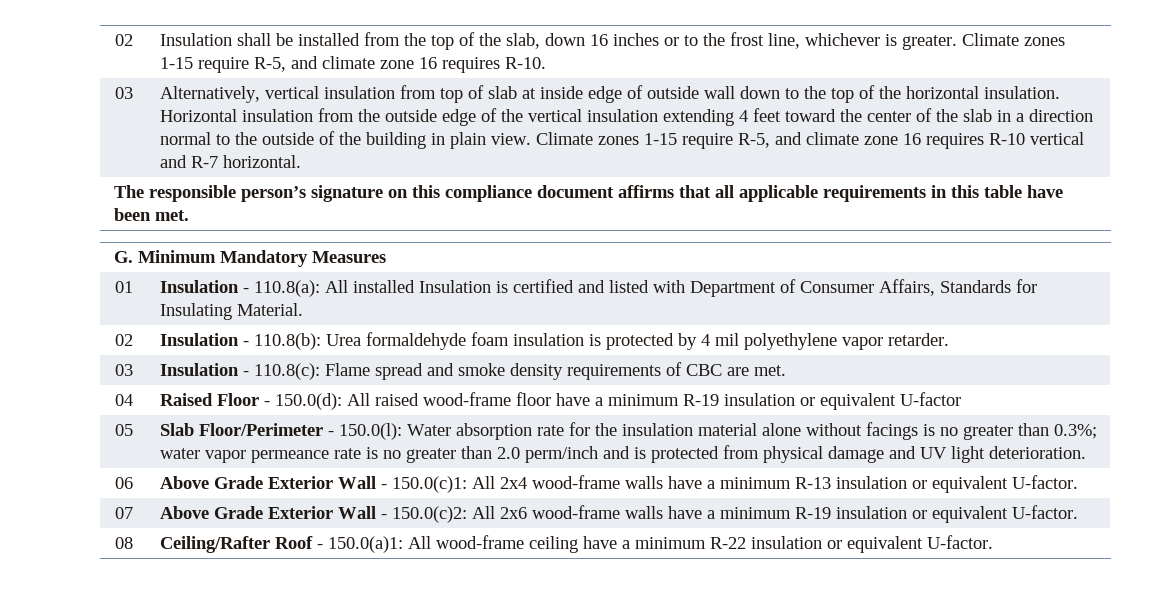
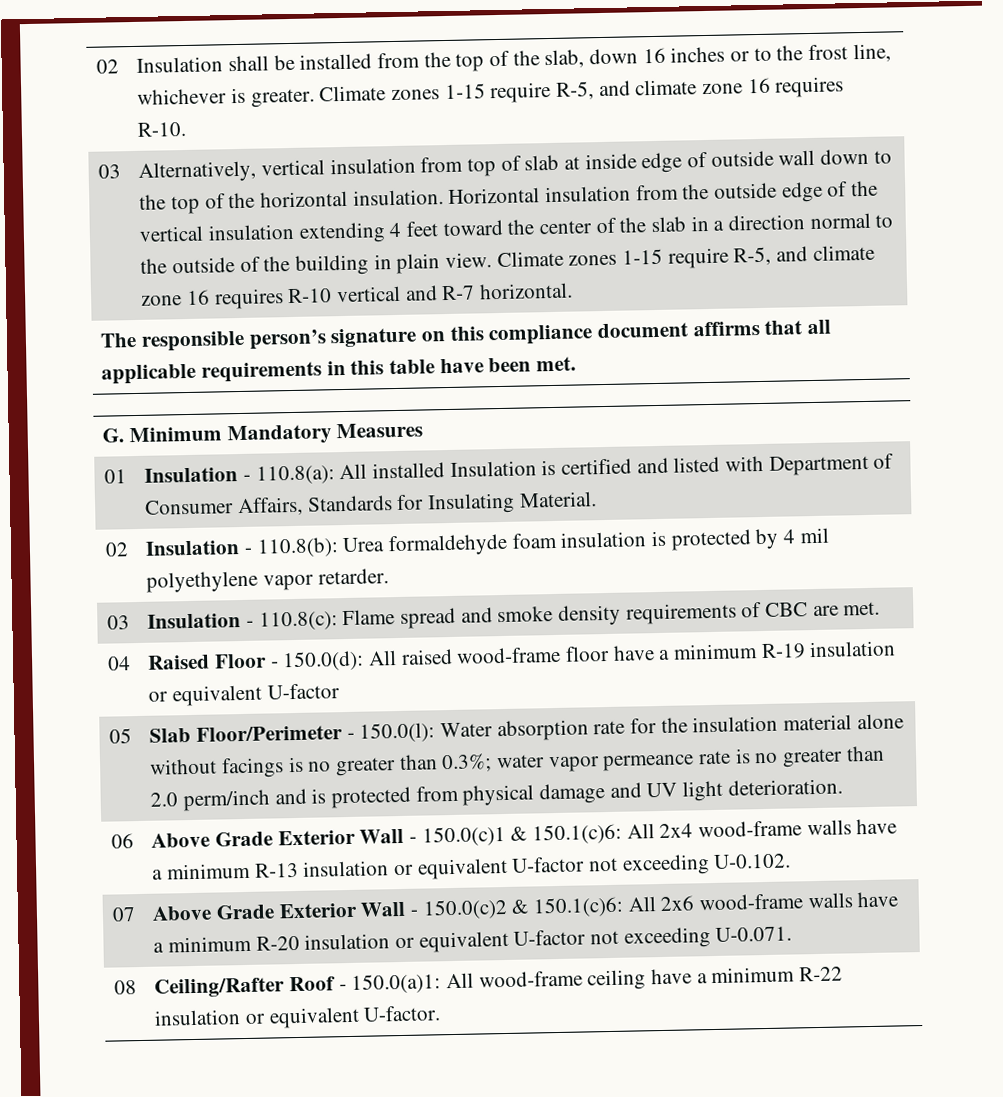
[391,476,467,493] 150.0(c)1: -> [421,823,622,847] 150.0(c)1 & 150.1(c)6:
[1011,475,1078,489] U-factor. -> [511,853,792,876] U-factor not exceeding U-0.102.
[391,506,467,523] 150.0(c)2: -> [422,896,624,920] 150.0(c)2 & 150.1(c)6:
[794,505,1078,523] R-19 insulation or equivalent U-factor. -> [255,926,793,953] R-20 insulation or equivalent U-factor not exceeding U-0.071.

